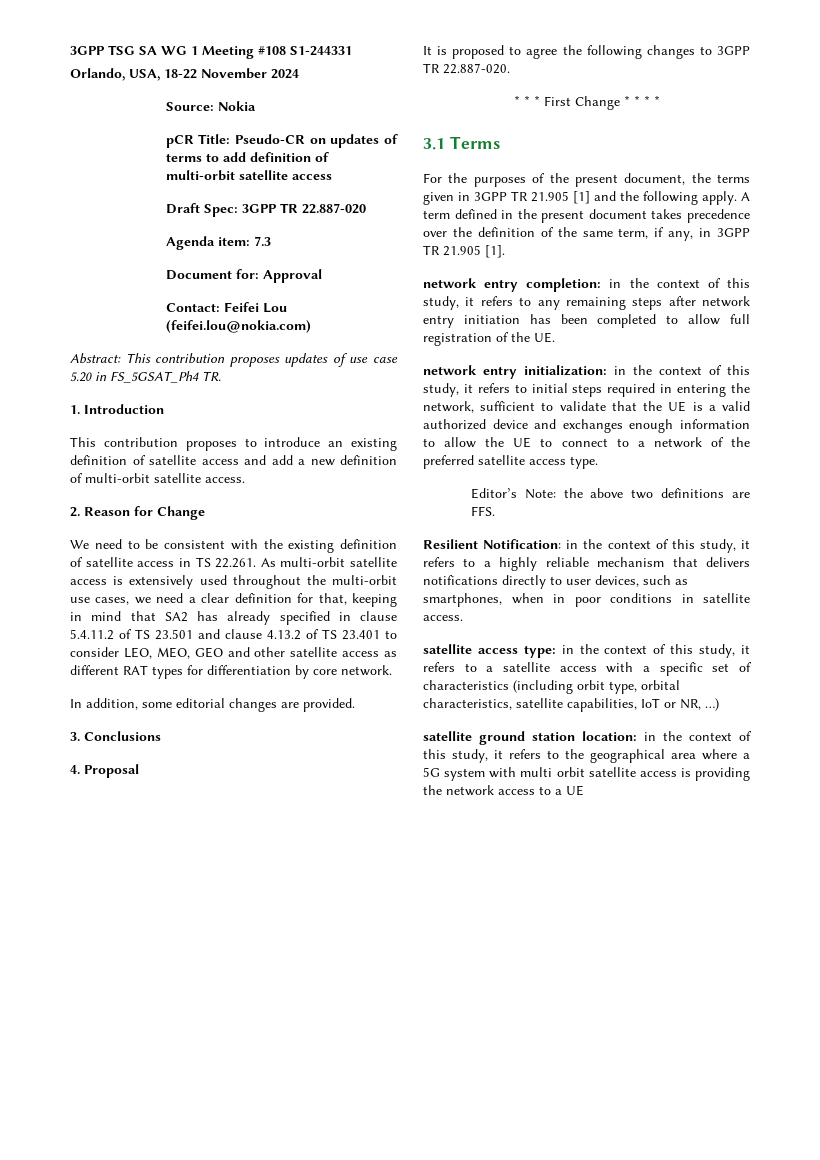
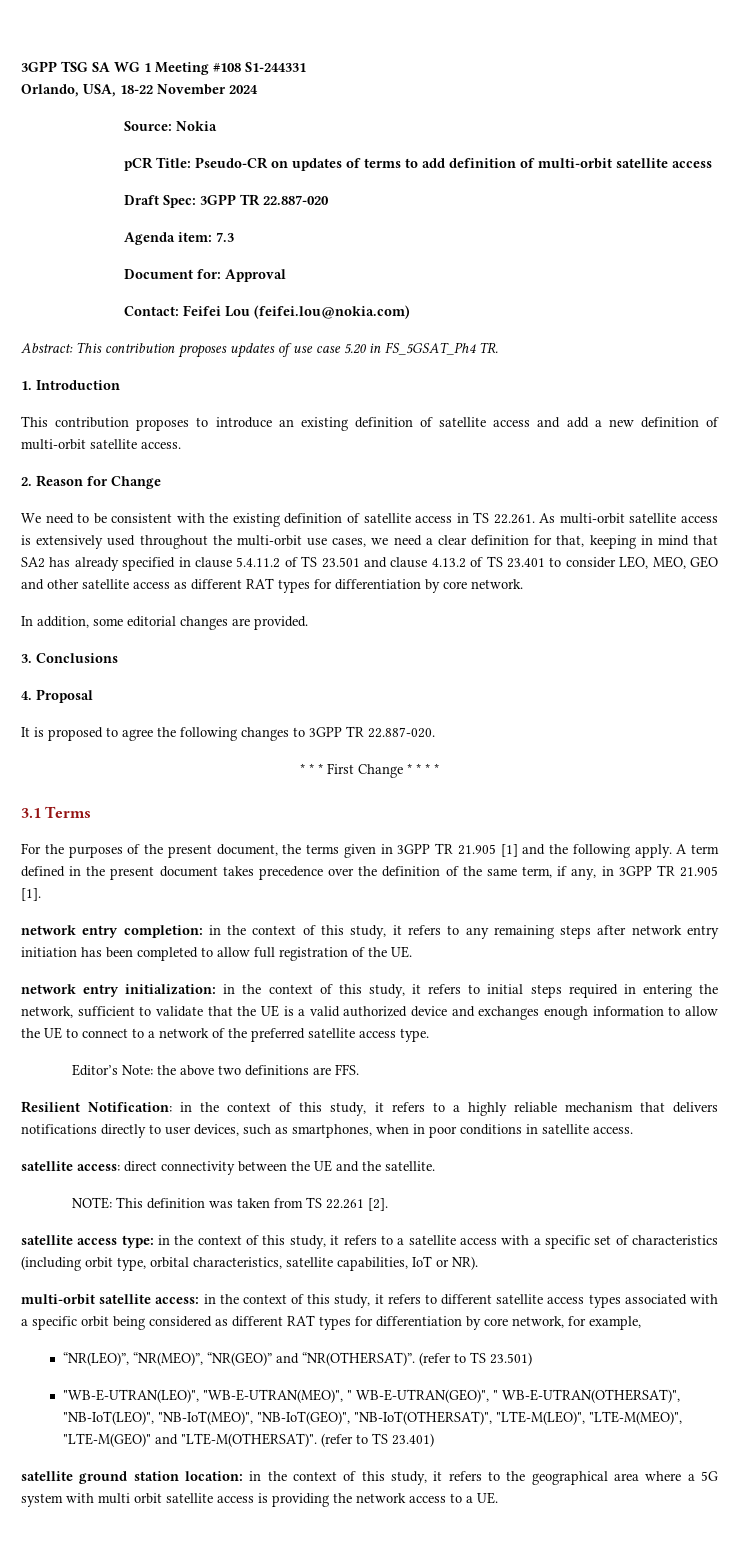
(463, 618) none -> [21,1160,435,1175] [72,1197,389,1211] // satellite access: direct connectivity between the UE and the satellite. // NOTE: This definition was taken from TS 22.261 [2].
[680,698,719,711] NR, …) -> [452,1256,478,1270] [21,1294,718,1308] [21,1315,641,1330] [62,1352,532,1366] [62,1389,680,1403] [62,1411,682,1425] [62,1433,434,1447] NR). // multi-orbit satellite access: in the context of this study, it refers to different satellite access types associated with a specific orbit being considered as different RAT types for differentiation by core network, for example, // “NR(LEO)”, “NR(MEO)”, “NR(GEO)” and “NR(OTHERSAT)”. (refer to TS 23.501) // "WB-E-UTRAN(LEO)", "WB-E-UTRAN(MEO)", " WB-E-UTRAN(GEO)", " WB-E-UTRAN(OTHERSAT)", "NB-IoT(LEO)", "NB-IoT(MEO)", "NB-IoT(GEO)", "NB-IoT(OTHERSAT)", "LTE-M(LEO)", "LTE-M(MEO)", "LTE-M(GEO)" and "LTE-M(OTHERSAT)". (refer to TS 23.401)
[566,785,584,796] UE -> [477,1492,498,1504] UE.

